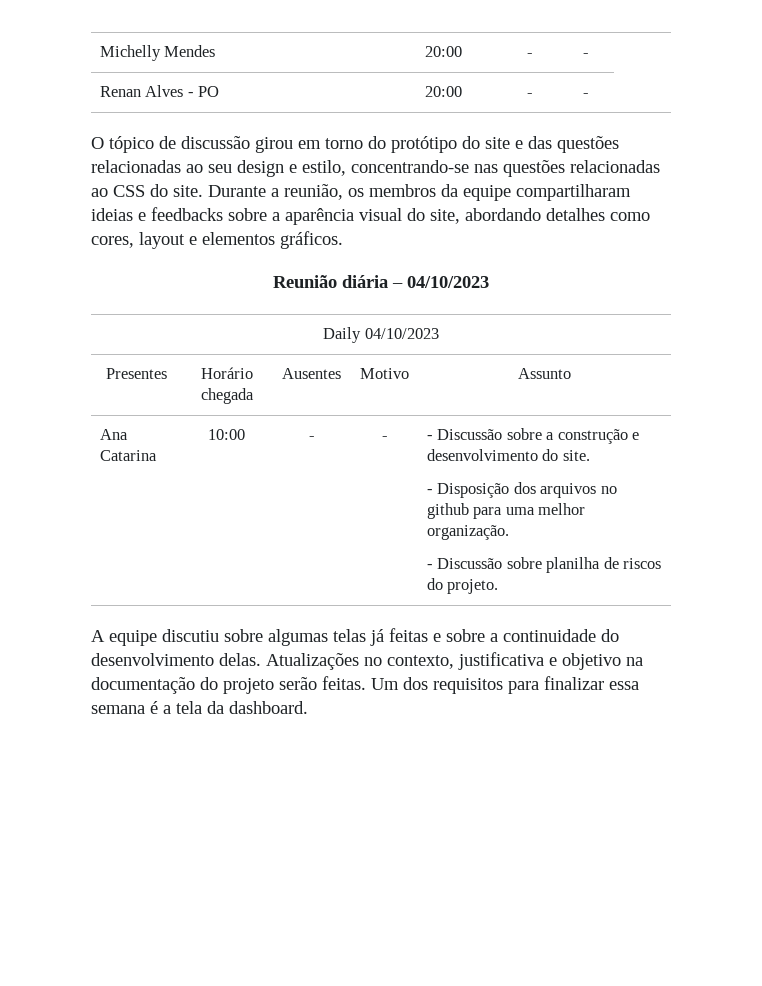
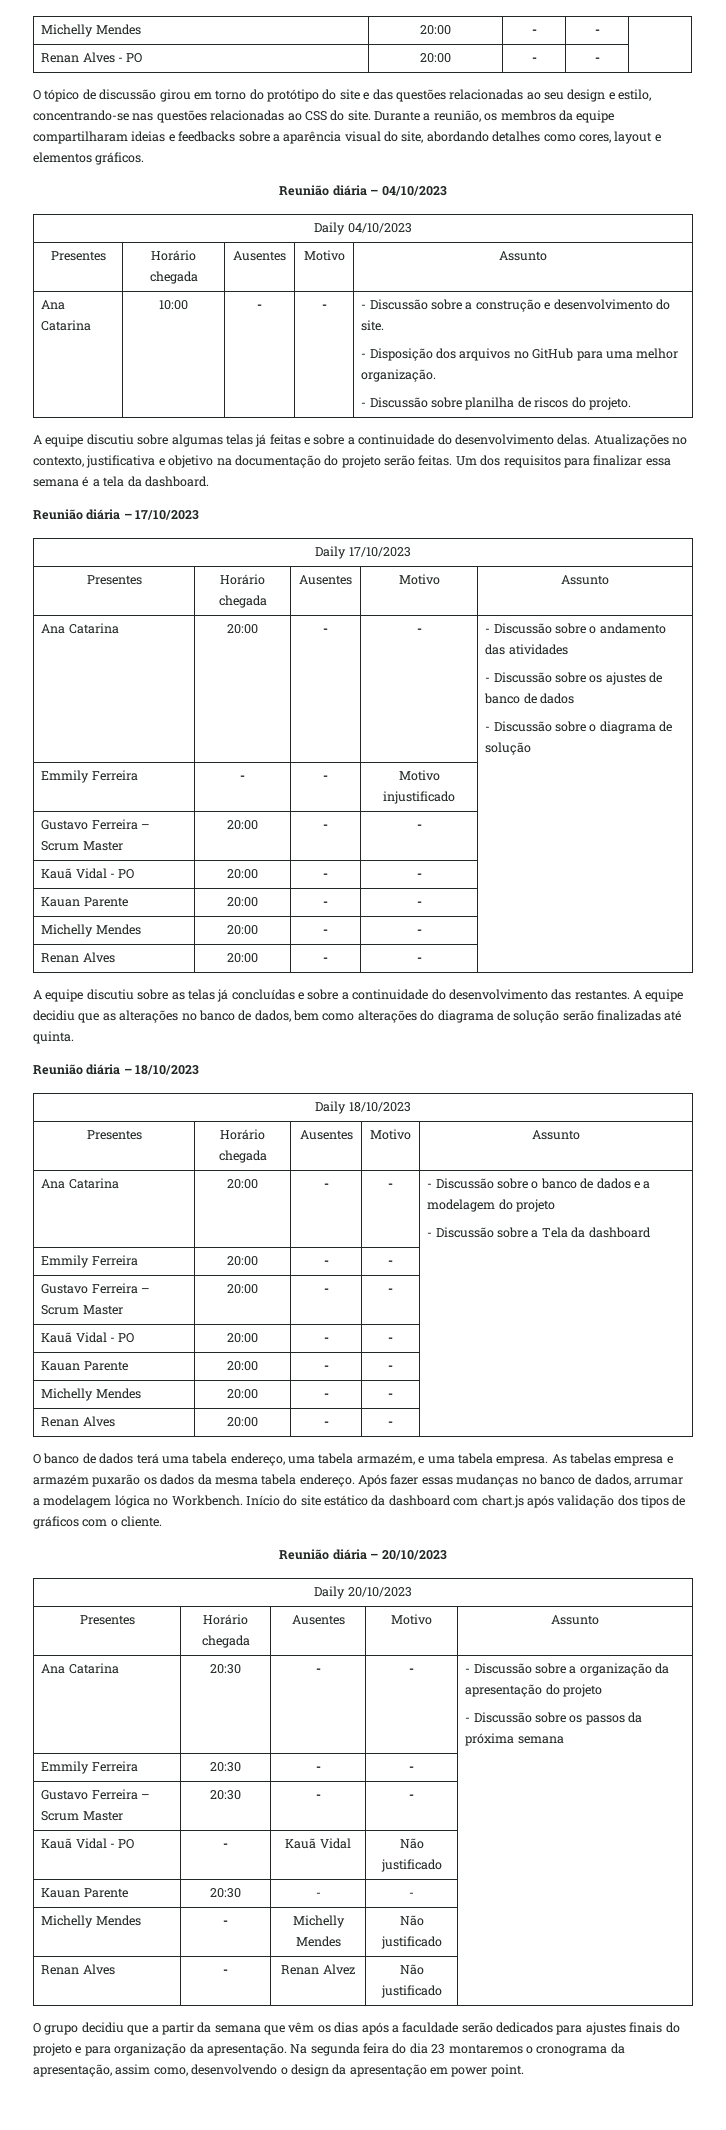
[426,503,469,519] github -> [532,348,574,359] GitHub
(308, 707) none -> [33,509,200,520] [315,546,411,559] [86,575,142,585] [220,574,265,585] [218,595,267,608] [299,575,352,585] [398,574,440,585] [561,575,609,585] [41,623,119,634] [227,624,258,634] [323,628,328,633] [416,628,422,633] [485,623,666,634] [485,644,568,655] [485,672,663,685] [484,693,575,704] [485,721,673,734] [485,742,532,755] [41,770,138,783] [240,775,245,780] [323,775,328,780] [398,770,440,781] [383,791,455,804] [41,819,151,830] [41,841,123,851] [227,820,258,830] [323,824,328,829] [416,824,422,829] [41,868,135,879] [227,869,258,879] [323,873,328,878] [416,873,422,878] [41,897,128,907] [227,897,258,907] [323,901,328,906] [416,901,422,906] [41,924,141,937] [227,925,258,935] [323,929,328,934] [416,929,422,934] [41,952,115,963] [227,953,258,963] [323,957,328,962] [416,957,422,962] [33,989,684,1002] [33,1010,683,1023] [33,1031,74,1044] [33,1064,200,1075] [315,1101,411,1114] [86,1130,142,1140] [220,1129,265,1140] [218,1150,267,1163] [299,1130,353,1140] [370,1129,411,1140] [532,1130,580,1140] [41,1178,119,1189] [227,1179,258,1189] [323,1183,329,1188] [388,1183,393,1188] [427,1178,651,1189] [427,1199,556,1212] [427,1227,651,1238] [41,1255,138,1268] [227,1256,258,1266] [323,1260,329,1265] [388,1260,393,1265] [41,1283,151,1294] [41,1305,123,1315] [227,1284,258,1294] [323,1288,329,1293] [388,1288,393,1293] [41,1332,135,1343] [227,1333,258,1343] [323,1337,329,1342] [388,1337,393,1342] [41,1361,128,1371] [227,1361,258,1371] [323,1365,329,1370] [388,1365,393,1370] [41,1388,141,1401] [227,1389,258,1399] [323,1393,329,1398] [388,1393,393,1398] [41,1416,115,1427] [227,1417,258,1427] [323,1421,329,1426] [388,1421,393,1426] [33,1453,673,1466] [33,1474,683,1487] [33,1495,686,1508] [33,1516,163,1529] [279,1549,447,1560] [314,1586,412,1599] [79,1615,135,1625] [203,1614,248,1625] [201,1635,250,1648] [291,1615,345,1625] [391,1614,432,1625] [551,1615,599,1625] [41,1663,119,1674] [210,1664,241,1674] [315,1668,321,1673] [409,1668,414,1673] [465,1663,670,1676] [465,1684,603,1697] [465,1712,643,1725] [465,1733,564,1746] [41,1761,138,1774] [210,1762,241,1772] [315,1766,321,1771] [409,1766,414,1771] [41,1789,151,1800] [41,1811,123,1821] [210,1790,241,1800] [315,1794,321,1799] [409,1794,414,1799] [41,1838,135,1849] [223,1843,228,1848] [285,1838,351,1849] [399,1838,424,1849] [380,1859,442,1872] [41,1888,128,1898] [210,1888,241,1898] [315,1892,321,1897] [409,1892,414,1897] [41,1915,141,1928] [223,1920,228,1925] [292,1915,345,1928] [295,1936,341,1947] [399,1915,424,1926] [380,1936,442,1949] [41,1964,115,1975] [223,1969,228,1974] [281,1964,355,1975] [399,1964,424,1975] [380,1985,442,1998] [33,2022,680,2035] [33,2043,625,2056] [33,2064,524,2077] // Reunião diária – 17/10/2023 // Daily 17/10/2023 // Presentes | Horário chegada | Ausentes | Motivo | Assunto // Ana Catarina | 20:00 | - | - | - Discussão sobre o andamento das atividades // - Discussão sobre os ajustes de banco de dados // - Discussão sobre o diagrama de solução // Emmily Ferreira | - | - | Motivo injustificado | // Gustavo Ferreira – Scrum Master | 20:00 | - | - | // Kauã Vidal - PO | 20:00 | - | - | // Kauan Parente | 20:00 | - | - | // Michelly Mendes | 20:00 | - | - | // Renan Alves | 20:00 | - | - | // A equipe discutiu sobre as telas já concluídas e sobre a continuidade do desenvolvimento das restantes. A equipe decidiu que as alterações no banco de dados, bem como alterações do diagrama de solução serão finalizadas até quinta. // Reunião diária – 18/10/2023 // Daily 18/10/2023 // Presentes | Horário chegada | Ausentes | Motivo | Assunto // Ana Catarina | 20:00 | - | - | - Discussão sobre o banco de dados e a modelagem do projeto // - Discussão sobre a Tela da dashboard // Emmily Ferreira | 20:00 | - | - | // Gustavo Ferreira – Scrum Master | 20:00 | - | - | // Kauã Vidal - PO | 20:00 | - | - | // Kauan Parente | 20:00 | - | - | // Michelly Mendes | 20:00 | - | - | // Renan Alves | 20:00 | - | - | // O banco de dados terá uma tabela endereço, uma tabela armazém, e uma tabela empresa. As tabelas empresa e armazém puxarão os dados da mesma tabela endereço. Após fazer essas mudanças no banco de dados, arrumar a modelagem lógica no Workbench. Início do site estático da dashboard com chart.js após validação dos tipos de gráficos com o cliente. // Reunião diária – 20/10/2023 // Daily 20/10/2023 // Presentes | Horário chegada | Ausentes | Motivo | Assunto // Ana Catarina | 20:30 | - | - | - Discussão sobre a organização da apresentação do projeto // - Discussão sobre os passos da próxima semana // Emmily Ferreira | 20:30 | - | - | // Gustavo Ferreira – Scrum Master | 20:30 | - | - | // Kauã Vidal - PO | - | Kauã Vidal | Não justificado | // Kauan Parente | 20:30 | - | - | // Michelly Mendes | - | Michelly Mendes | Não justificado | // Renan Alves | - | Renan Alvez | Não justificado | // O grupo decidiu que a partir da semana que vêm os dias após a faculdade serão dedicados para ajustes finais do projeto e para organização da apresentação. Na segunda feira do dia 23 montaremos o cronograma da apresentação, assim como, desenvolvendo o design da apresentação em power point.

